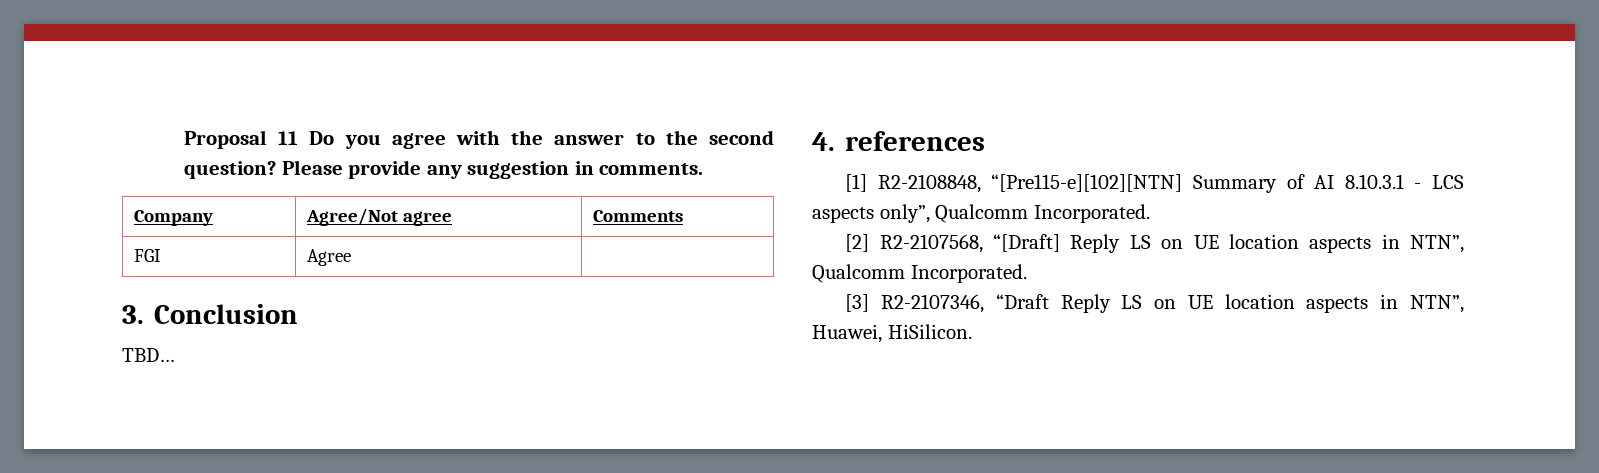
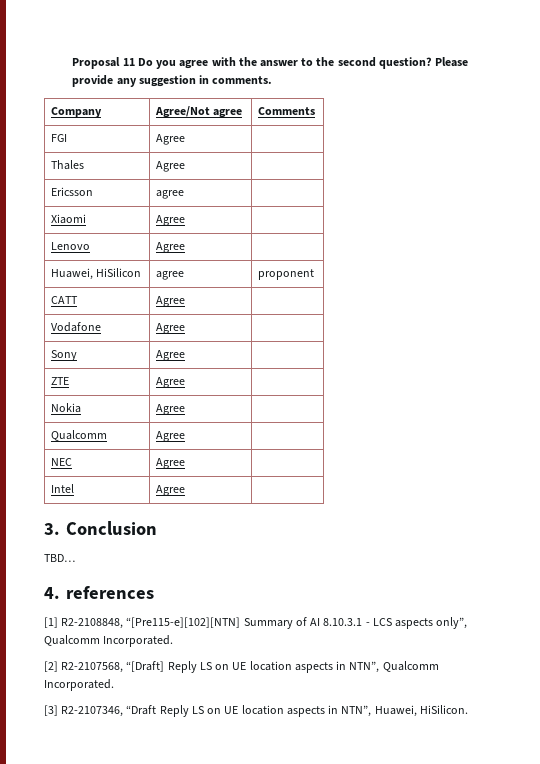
(351, 257) none -> [50,160,84,170] [155,161,185,172] [50,187,93,196] [155,190,184,199] [50,214,86,224] [155,215,185,226] [50,242,90,250] [155,242,185,253] [50,268,142,280] [155,271,184,280] [257,269,314,280] [50,296,78,304] [155,296,185,307] [50,322,101,332] [155,323,185,334] [50,350,77,361] [155,350,185,361] [50,377,69,385] [155,377,185,388] [50,403,81,413] [155,404,185,415] [50,430,107,441] [155,431,185,442] [50,458,72,466] [155,458,185,469] [50,484,74,493] [155,485,185,496] // Thales | Agree | // Ericsson | agree | // Xiaomi | Agree | // Lenovo | Agree | // Huawei, HiSilicon | agree | proponent // CATT | Agree | // Vodafone | Agree | // Sony | Agree | // ZTE | Agree | // Nokia | Agree | // Qualcomm | Agree | // NEC | Agree | // Intel | Agree |

